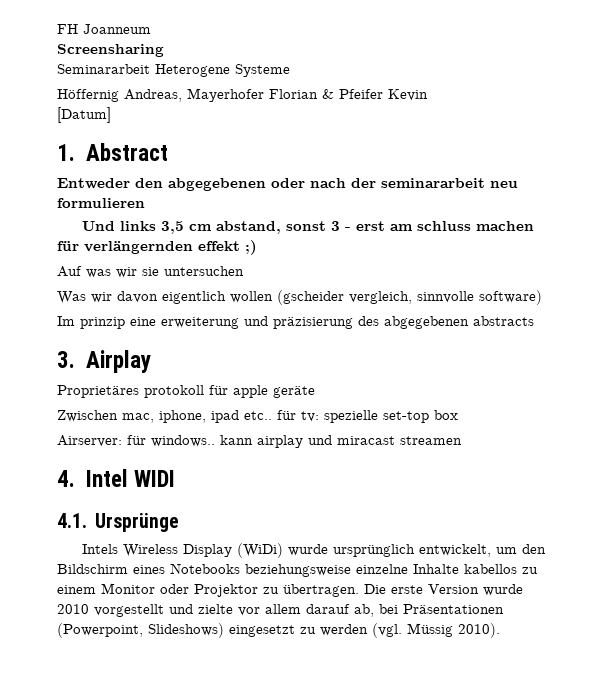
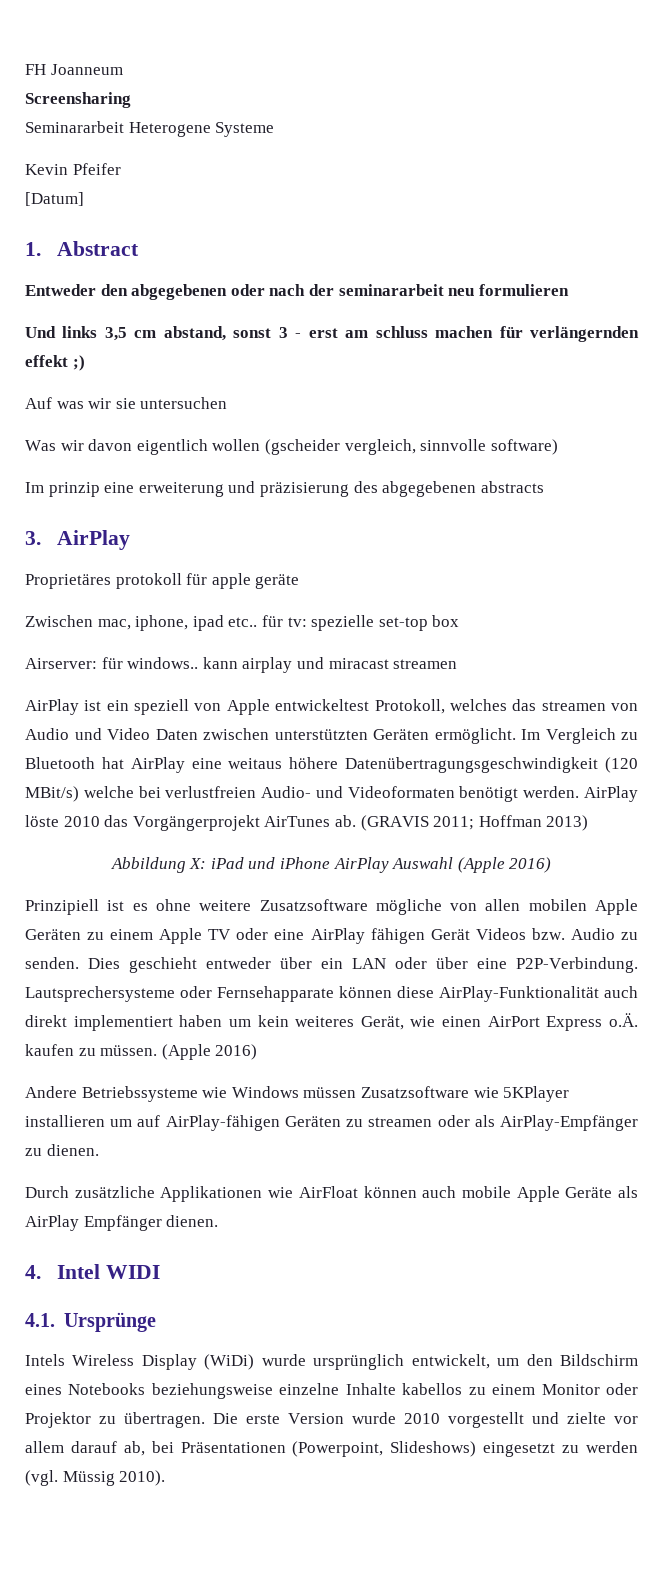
[57,88,334,102] Höffernig Andreas, Mayerhofer Florian & -> [25,164,68,175] Kevin
[388,89,428,101] Kevin -> (121, 169) none
[85,350,151,373] Airplay -> [56,530,130,550] AirPlay
(462, 440) none -> [25,699,638,715] [25,728,638,744] [25,757,638,773] [25,786,638,802] [25,815,589,831] [110,857,552,873] [25,899,638,915] [25,928,638,944] [25,957,638,973] [25,986,638,1002] [25,1013,638,1031] [25,1044,258,1060] [25,1086,570,1102] [25,1115,638,1131] [25,1144,99,1156] [25,1186,638,1202] [25,1215,219,1231] // AirPlay ist ein speziell von Apple entwickeltest Protokoll, welches das streamen von Audio und Video Daten zwischen unterstützten Geräten ermöglicht. Im Vergleich zu Bluetooth hat AirPlay eine weitaus höhere Datenübertragungsgeschwindigkeit (120 MBit/s) welche bei verlustfreien Audio- und Videoformaten benötigt werden. AirPlay löste 2010 das Vorgängerprojekt AirTunes ab. (GRAVIS 2011; Hoffman 2013) // Abbildung X: iPad und iPhone AirPlay Auswahl (Apple 2016) // Prinzipiell ist es ohne weitere Zusatzsoftware mögliche von allen mobilen Apple Geräten zu einem Apple TV oder eine AirPlay fähigen Gerät Videos bzw. Audio zu senden. Dies geschieht entweder über ein LAN oder über eine P2P-Verbindung. Lautsprechersysteme oder Fernsehapparate können diese AirPlay-Funktionalität auch direkt implementiert haben um kein weiteres Gerät, wie einen AirPort Express o.Ä. kaufen zu müssen. (Apple 2016) // Andere Betriebssysteme wie Windows müssen Zusatzsoftware wie 5KPlayer installieren um auf AirPlay-fähigen Geräten zu streamen oder als AirPlay-Empfänger zu dienen. // Durch zusätzliche Applikationen wie AirFloat können auch mobile Apple Geräte als AirPlay Empfänger dienen.

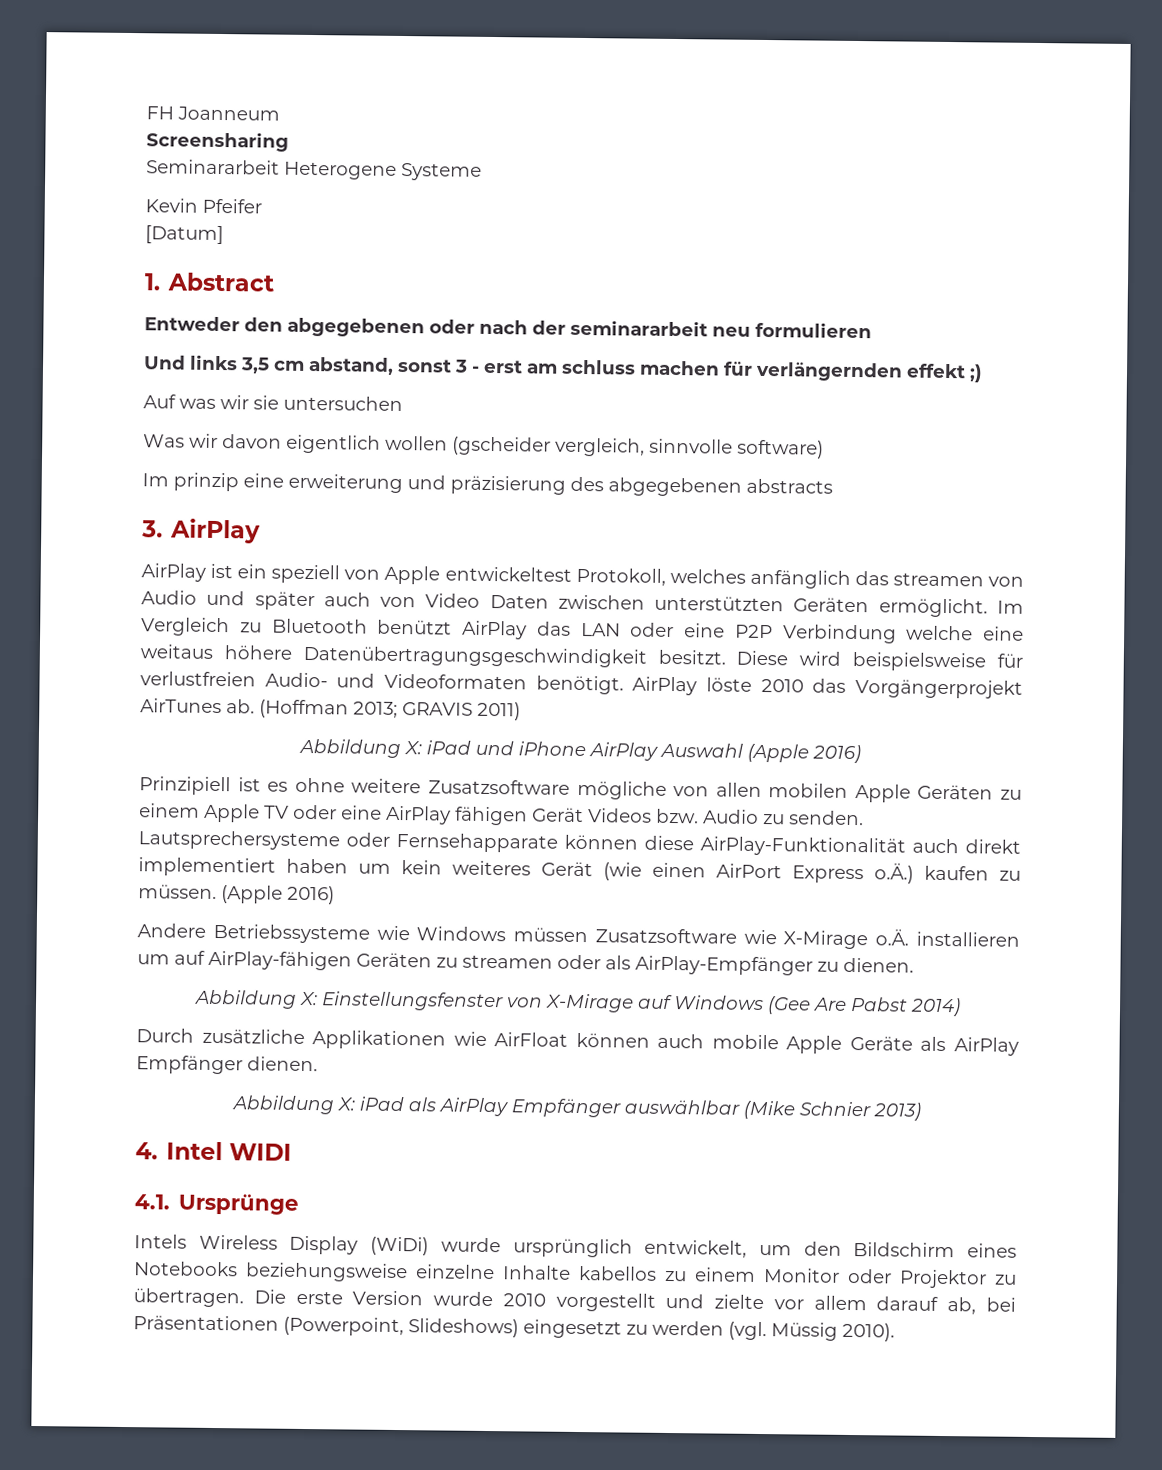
[25,573,300,589] [25,615,460,631] [25,657,458,673] // Proprietäres protokoll für apple geräte // Zwischen mac, iphone, ipad etc.. für tv: spezielle set-top box // Airserver: für windows.. kann airplay und miracast streamen -> (262, 531) none
(507, 705) none -> [749,569,851,589] anfänglich
(102, 734) none -> [254,591,417,611] später auch von
[101,757,638,773] [25,786,161,802] hat AirPlay eine weitaus höhere Datenübertragungsgeschwindigkeit (120 MBit/s) welche bei -> [377,619,1024,644] [140,644,1024,672] benützt AirPlay das LAN oder eine P2P Verbindung welche eine weitaus höhere Datenübertragungsgeschwindigkeit besitzt. Diese wird beispielsweise für
[459,786,580,802] benötigt werden. -> [535,675,624,695] benötigt.
[360,815,589,831] (GRAVIS 2011; Hoffman 2013) -> [259,699,521,721] (Hoffman 2013; GRAVIS 2011)
[88,957,638,973] Dies geschieht entweder über ein LAN oder über eine P2P-Verbindung. -> (864, 818) none
[360,1016,436,1030] Gerät, wie -> [541,861,642,881] Gerät (wie
[608,1013,638,1027] o.Ä. -> [874,863,914,884] o.Ä.)
[503,1086,570,1102] 5KPlayer -> [783,929,910,950] X-Mirage o.Ä.
(99, 1150) none -> [194,989,961,1017] // Abbildung X: Einstellungsfenster von X-Mirage auf Windows (Gee Are Pabst 2014)
(219, 1221) none -> [231,1095,921,1121] // Abbildung X: iPad als AirPlay Empfänger auswählbar (Mike Schnier 2013)

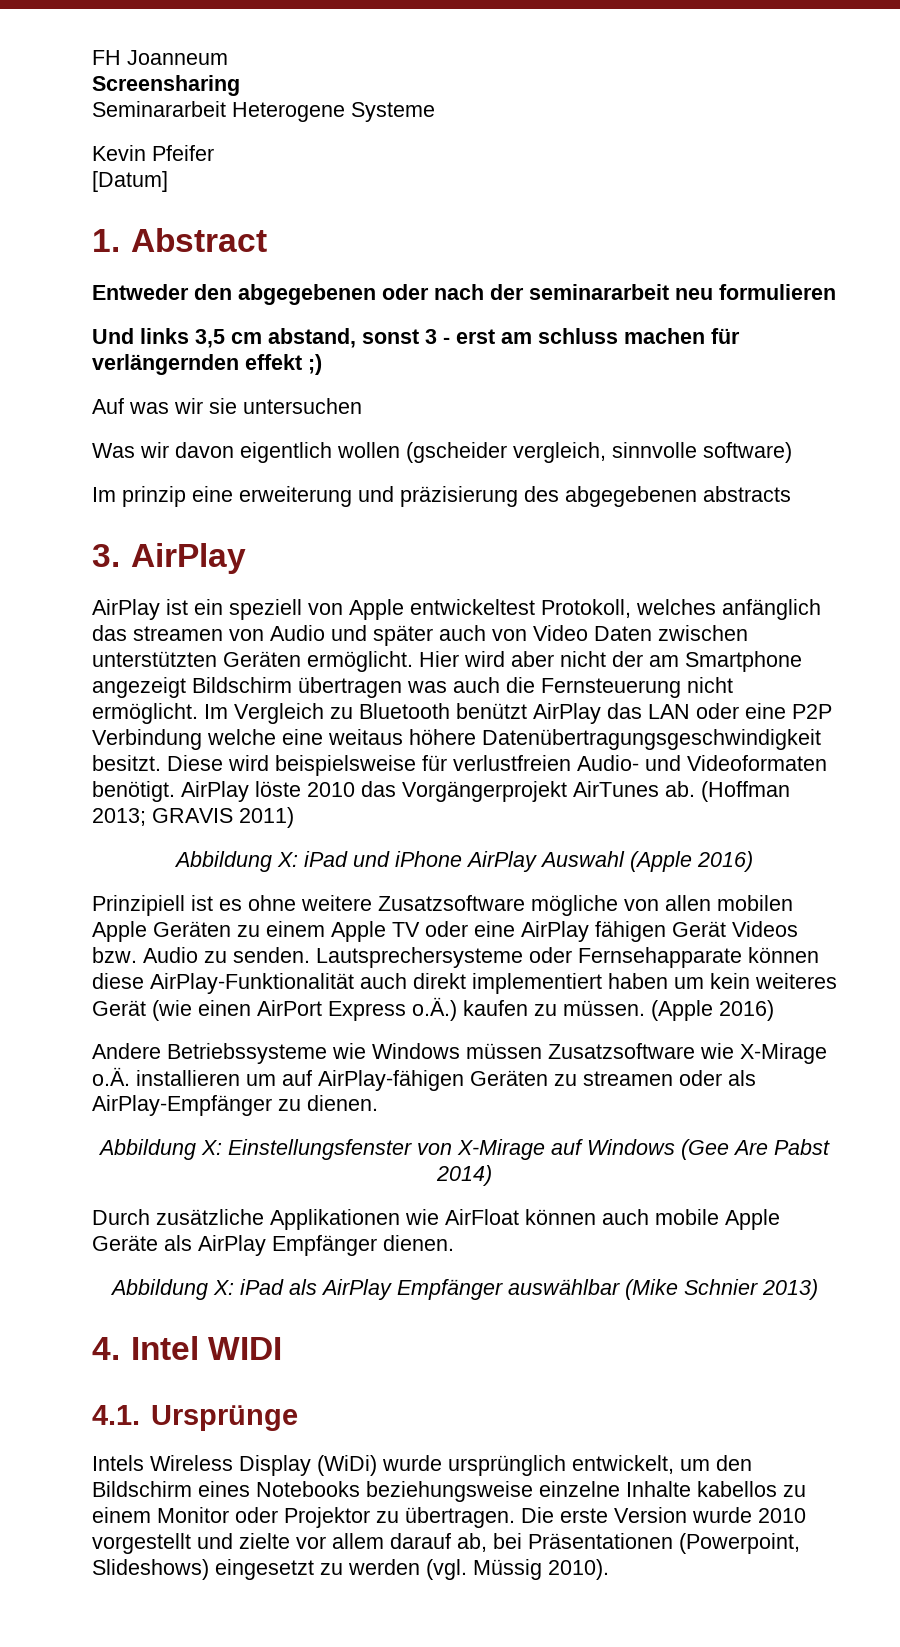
(988, 608) none -> [419,651,802,672] [92,677,733,698] [92,703,198,724] Hier wird aber nicht der am Smartphone angezeigt Bildschirm übertragen was auch die Fernsteuerung nicht ermöglicht.

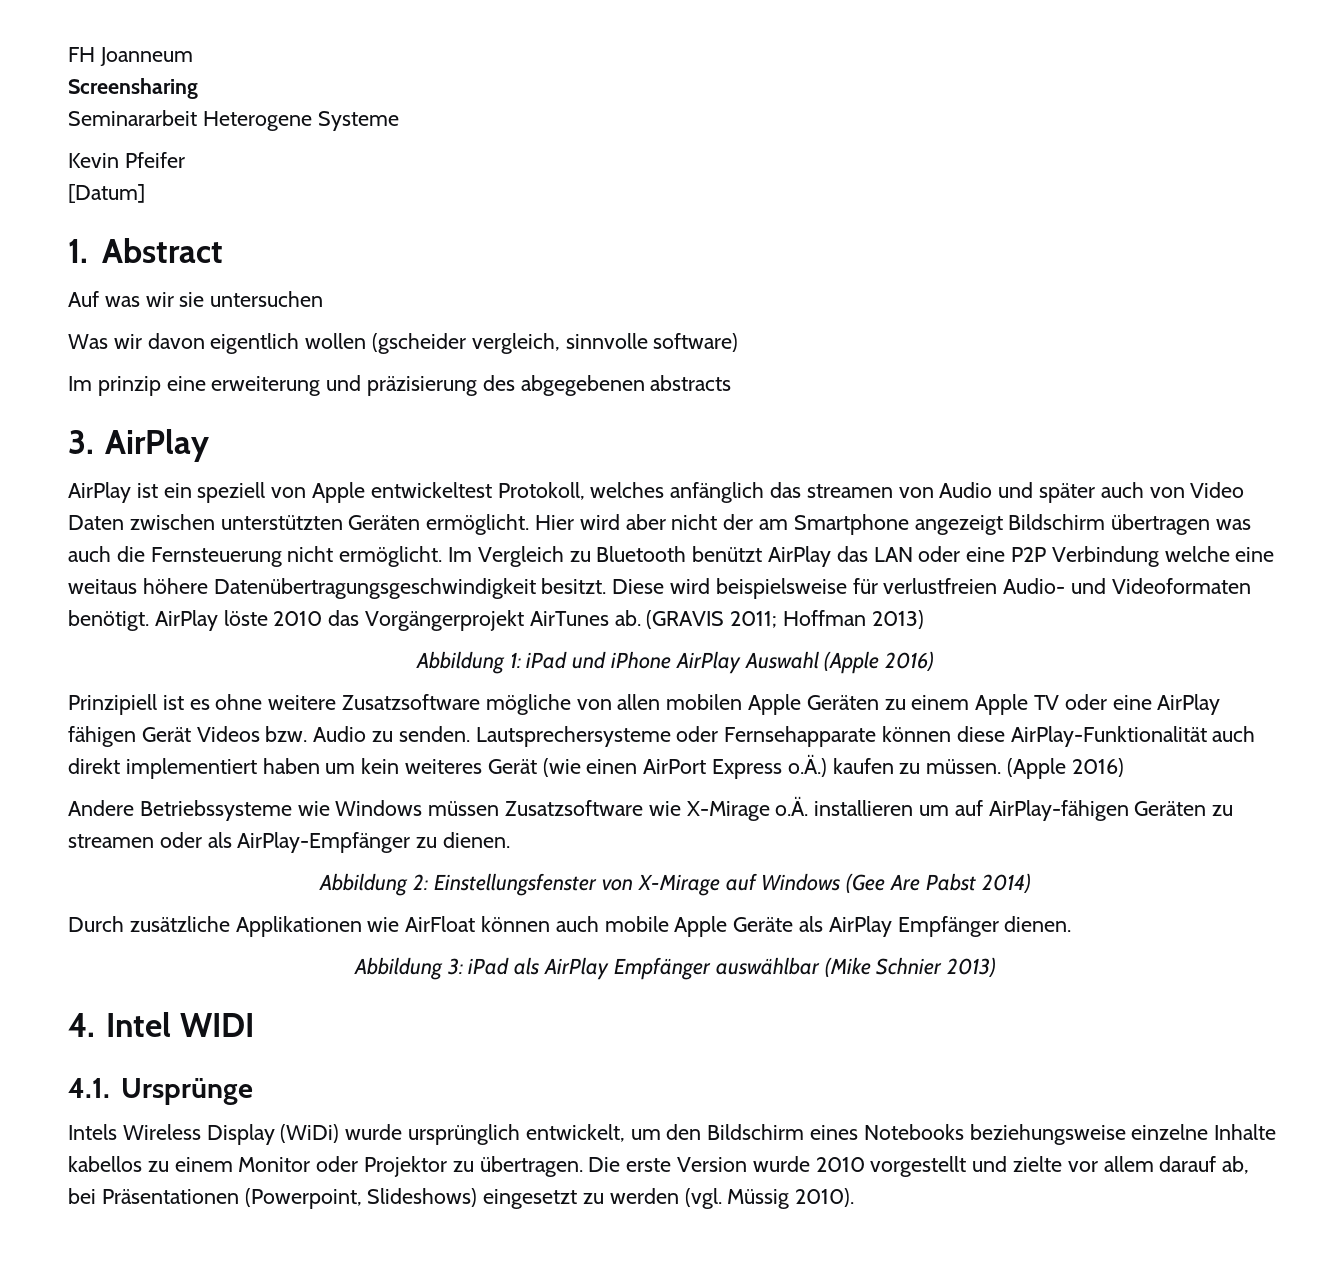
[92,284,836,305] [92,328,740,348] [92,354,322,375] // Entweder den abgegebenen oder nach der seminararbeit neu formulieren // Und links 3,5 cm abstand, sonst 3 - erst am schluss machen für verlängernden effekt ;) -> (223, 250) none
[701,781,790,802] [92,807,294,828] [174,851,298,872] (Hoffman 2013; GRAVIS 2011) // Abbildung X: -> [646,610,924,629] [415,651,521,674] (GRAVIS 2011; Hoffman 2013) // Abbildung 1:
[201,1140,222,1155] X: -> [413,874,429,890] 2:
[212,1280,234,1295] X: -> [446,958,463,975] 3:

